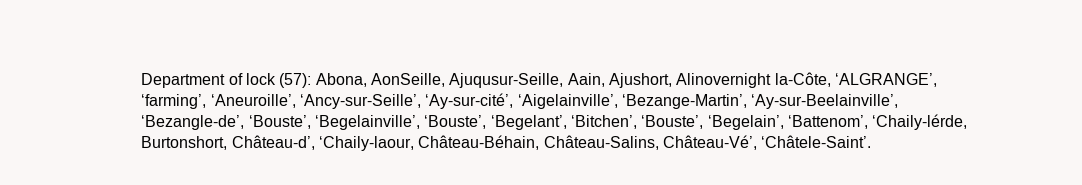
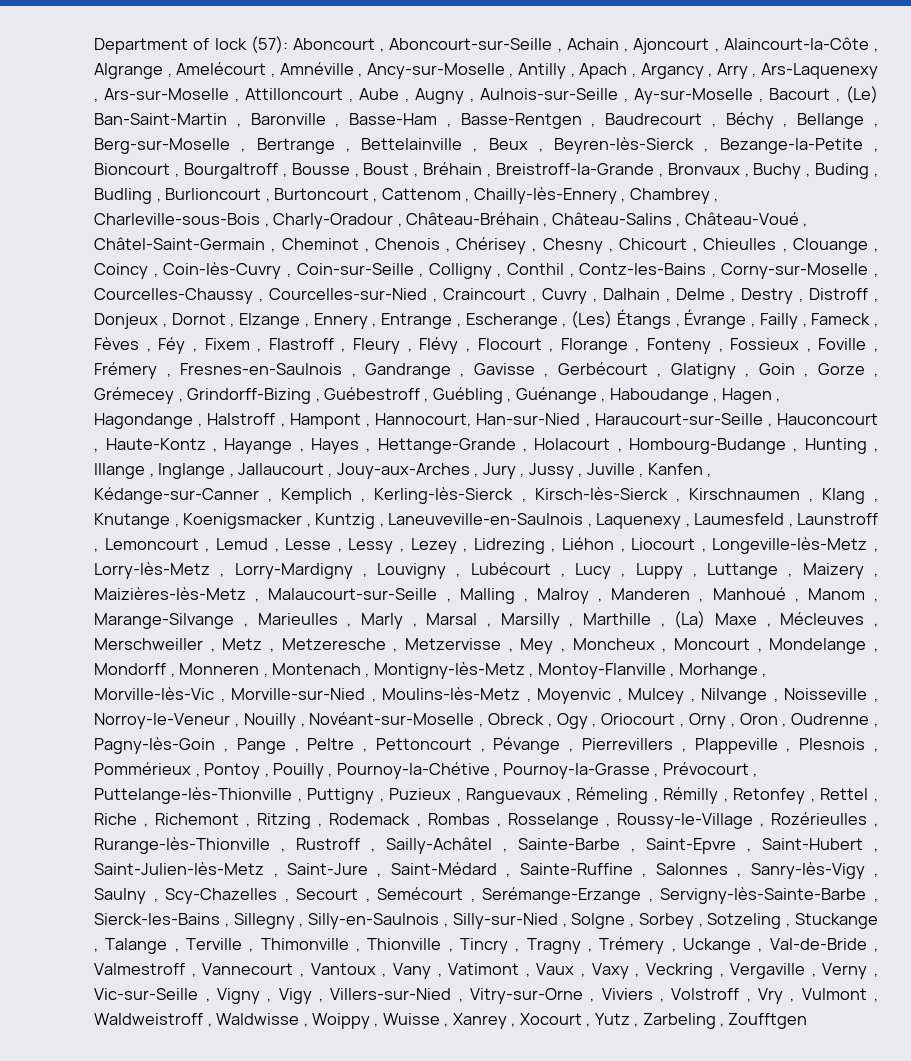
[315,72,937,88] [141,93,899,109] [141,114,968,130] [141,135,872,151] Abona, AonSeille, Ajuqusur-Seille, Aain, Ajushort, Alinovernight la-Côte, ‘ALGRANGE’, ‘farming’, ‘Aneuroille’, ‘Ancy-sur-Seille’, ‘Ay-sur-cité’, ‘Aigelainville’, ‘Bezange-Martin’, ‘Ay-sur-Beelainville’, ‘Bezangle-de’, ‘Bouste’, ‘Begelainville’, ‘Bouste’, ‘Begelant’, ‘Bitchen’, ‘Bouste’, ‘Begelain’, ‘Battenom’, ‘Chaily-lérde, Burtonshort, Château-d’, ‘Chaily-laour, Château-Béhain, Château-Salins, Château-Vé’, ‘Châtele-Saint’. -> [293,37,878,54] [94,62,879,79] [94,86,879,104] [94,112,878,129] [94,137,878,154] [94,162,879,179] [94,187,719,204] [94,212,808,229] [94,237,878,254] [94,262,879,279] [94,288,879,304] [94,309,878,329] [94,337,878,354] [94,362,878,379] [94,387,781,404] [94,413,879,429] [94,438,878,454] [94,463,711,479] [94,487,879,504] [94,513,878,529] [94,537,879,554] [94,562,879,579] [94,587,879,604] [94,611,879,629] [94,638,879,654] [94,662,767,679] [94,687,879,704] [94,712,878,729] [94,737,878,754] [94,762,758,779] [94,787,879,804] [94,812,878,829] [94,837,878,854] [94,862,879,879] [94,887,879,904] [94,913,878,929] [94,937,878,954] [94,963,879,979] [94,988,878,1004] [94,1013,808,1029] Aboncourt , Aboncourt-sur-Seille , Achain , Ajoncourt , Alaincourt-la-Côte , Algrange , Amelécourt , Amnéville , Ancy-sur-Moselle , Antilly , Apach , Argancy , Arry , Ars-Laquenexy , Ars-sur-Moselle , Attilloncourt , Aube , Augny , Aulnois-sur-Seille , Ay-sur-Moselle , Bacourt , (Le) Ban-Saint-Martin , Baronville , Basse-Ham , Basse-Rentgen , Baudrecourt , Béchy , Bellange , Berg-sur-Moselle , Bertrange , Bettelainville , Beux , Beyren-lès-Sierck , Bezange-la-Petite , Bioncourt , Bourgaltroff , Bousse , Boust , Bréhain , Breistroff-la-Grande , Bronvaux , Buchy , Buding , Budling , Burlioncourt , Burtoncourt , Cattenom , Chailly-lès-Ennery , Chambrey , Charleville-sous-Bois , Charly-Oradour , Château-Bréhain , Château-Salins , Château-Voué , Châtel-Saint-Germain , Cheminot , Chenois , Chérisey , Chesny , Chicourt , Chieulles , Clouange , Coincy , Coin-lès-Cuvry , Coin-sur-Seille , Colligny , Conthil , Contz-les-Bains , Corny-sur-Moselle , Courcelles-Chaussy , Courcelles-sur-Nied , Craincourt , Cuvry , Dalhain , Delme , Destry , Distroff , Donjeux , Dornot , Elzange , Ennery , Entrange , Escherange , (Les) Étangs , Évrange , Failly , Fameck , Fèves , Féy , Fixem , Flastroff , Fleury , Flévy , Flocourt , Florange , Fonteny , Fossieux , Foville , Frémery , Fresnes-en-Saulnois , Gandrange , Gavisse , Gerbécourt , Glatigny , Goin , Gorze , Grémecey , Grindorff-Bizing , Guébestroff , Guébling , Guénange , Haboudange , Hagen , Hagondange , Halstroff , Hampont , Hannocourt, Han-sur-Nied , Haraucourt-sur-Seille , Hauconcourt , Haute-Kontz , Hayange , Hayes , Hettange-Grande , Holacourt , Hombourg-Budange , Hunting , Illange , Inglange , Jallaucourt , Jouy-aux-Arches , Jury , Jussy , Juville , Kanfen , Kédange-sur-Canner , Kemplich , Kerling-lès-Sierck , Kirsch-lès-Sierck , Kirschnaumen , Klang , Knutange , Koenigsmacker , Kuntzig , Laneuveville-en-Saulnois , Laquenexy , Laumesfeld , Launstroff , Lemoncourt , Lemud , Lesse , Lessy , Lezey , Lidrezing , Liéhon , Liocourt , Longeville-lès-Metz , Lorry-lès-Metz , Lorry-Mardigny , Louvigny , Lubécourt , Lucy , Luppy , Luttange , Maizery , Maizières-lès-Metz , Malaucourt-sur-Seille , Malling , Malroy , Manderen , Manhoué , Manom , Marange-Silvange , Marieulles , Marly , Marsal , Marsilly , Marthille , (La) Maxe , Mécleuves , Merschweiller , Metz , Metzeresche , Metzervisse , Mey , Moncheux , Moncourt , Mondelange , Mondorff , Monneren , Montenach , Montigny-lès-Metz , Montoy-Flanville , Morhange , Morville-lès-Vic , Morville-sur-Nied , Moulins-lès-Metz , Moyenvic , Mulcey , Nilvange , Noisseville , Norroy-le-Veneur , Nouilly , Novéant-sur-Moselle , Obreck , Ogy , Oriocourt , Orny , Oron , Oudrenne , Pagny-lès-Goin , Pange , Peltre , Pettoncourt , Pévange , Pierrevillers , Plappeville , Plesnois , Pommérieux , Pontoy , Pouilly , Pournoy-la-Chétive , Pournoy-la-Grasse , Prévocourt , Puttelange-lès-Thionville , Puttigny , Puzieux , Ranguevaux , Rémeling , Rémilly , Retonfey , Rettel , Riche , Richemont , Ritzing , Rodemack , Rombas , Rosselange , Roussy-le-Village , Rozérieulles , Rurange-lès-Thionville , Rustroff , Sailly-Achâtel , Sainte-Barbe , Saint-Epvre , Saint-Hubert , Saint-Julien-lès-Metz , Saint-Jure , Saint-Médard , Sainte-Ruffine , Salonnes , Sanry-lès-Vigy , Saulny , Scy-Chazelles , Secourt , Semécourt , Serémange-Erzange , Servigny-lès-Sainte-Barbe , Sierck-les-Bains , Sillegny , Silly-en-Saulnois , Silly-sur-Nied , Solgne , Sorbey , Sotzeling , Stuckange , Talange , Terville , Thimonville , Thionville , Tincry , Tragny , Trémery , Uckange , Val-de-Bride , Valmestroff , Vannecourt , Vantoux , Vany , Vatimont , Vaux , Vaxy , Veckring , Vergaville , Verny , Vic-sur-Seille , Vigny , Vigy , Villers-sur-Nied , Vitry-sur-Orne , Viviers , Volstroff , Vry , Vulmont , Waldweistroff , Waldwisse , Woippy , Wuisse , Xanrey , Xocourt , Yutz , Zarbeling , Zoufftgen

